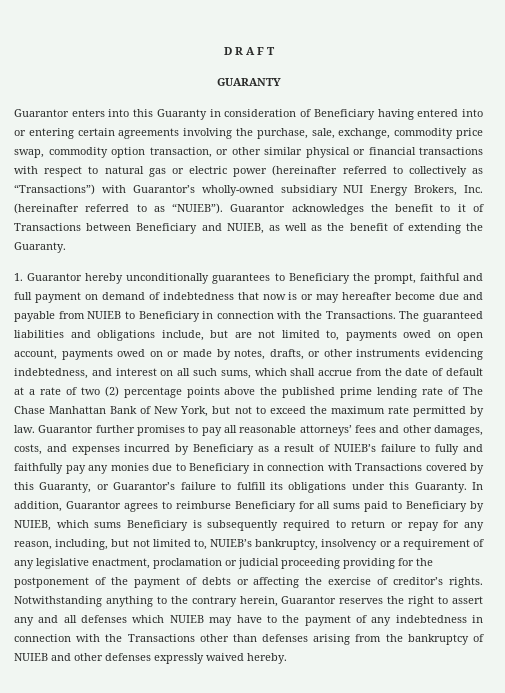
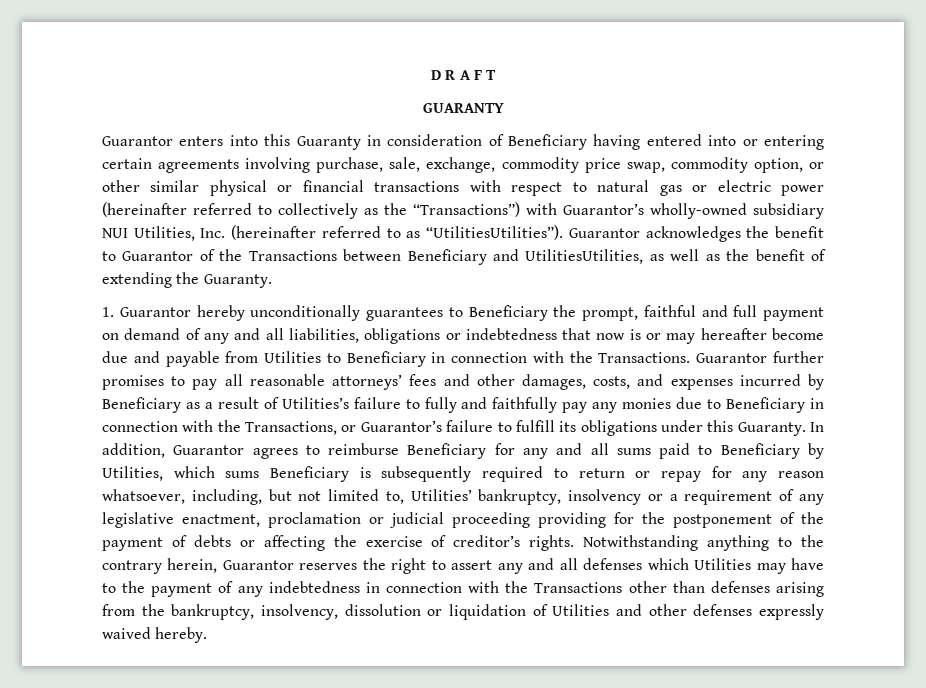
[236,128,253,136] the -> (311, 165) none
[111,147,212,158] option transaction, -> [753,158,803,173] option,
(484, 171) none -> [384,203,407,215] the
[370,185,458,196] Energy Brokers, -> [133,226,195,241] Utilities,
[172,203,224,214] “NUIEB”). -> [426,225,564,240] “UtilitiesUtilities”).
[457,204,484,212] it of -> [122,249,243,261] Guarantor of the
[226,223,264,234] NUIEB, -> [525,249,644,264] UtilitiesUtilities,
(160, 296) none -> [203,328,461,344] any and all liabilities, obligations or
[87,311,122,319] NUIEB -> [264,351,322,363] Utilities
[399,311,483,322] [14,330,483,341] [14,349,483,360] [14,368,483,379] [14,386,484,398] [14,406,484,417] [14,425,35,433] The guaranteed liabilities and obligations include, but are not limited to, payments owed on open account, payments owed on or made by notes, drafts, or other instruments evidencing indebtedness, and interest on all such sums, which shall accrue from the date of default at a rate of two (2) percentage points above the published prime lending rate of The Chase Manhattan Bank of New York, but not to exceed the maximum rate permitted by law. -> (691, 357) none
[333,444,376,452] NUIEB’s -> [281,397,349,409] Utilities’s
[355,463,484,474] [14,482,92,493] Transactions covered by this Guaranty, -> [217,420,338,435] the Transactions,
(315, 505) none -> [523,443,583,459] any and
[14,520,51,531] NUIEB, -> [102,466,163,481] Utilities,
[14,541,52,550] reason, -> [778,471,825,478] [102,489,185,504] reason whatsoever,
[209,539,252,547] NUIEB’s -> [410,489,472,501] Utilities’
[169,615,204,623] NUIEB -> [694,558,752,570] Utilities
[407,634,485,645] [14,653,48,661] bankruptcy of NUIEB -> [171,604,610,620] bankruptcy, insolvency, dissolution or liquidation of Utilities

